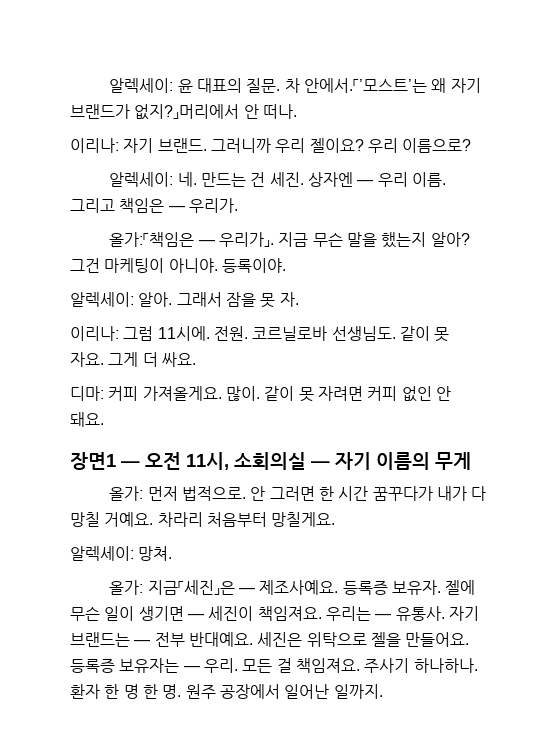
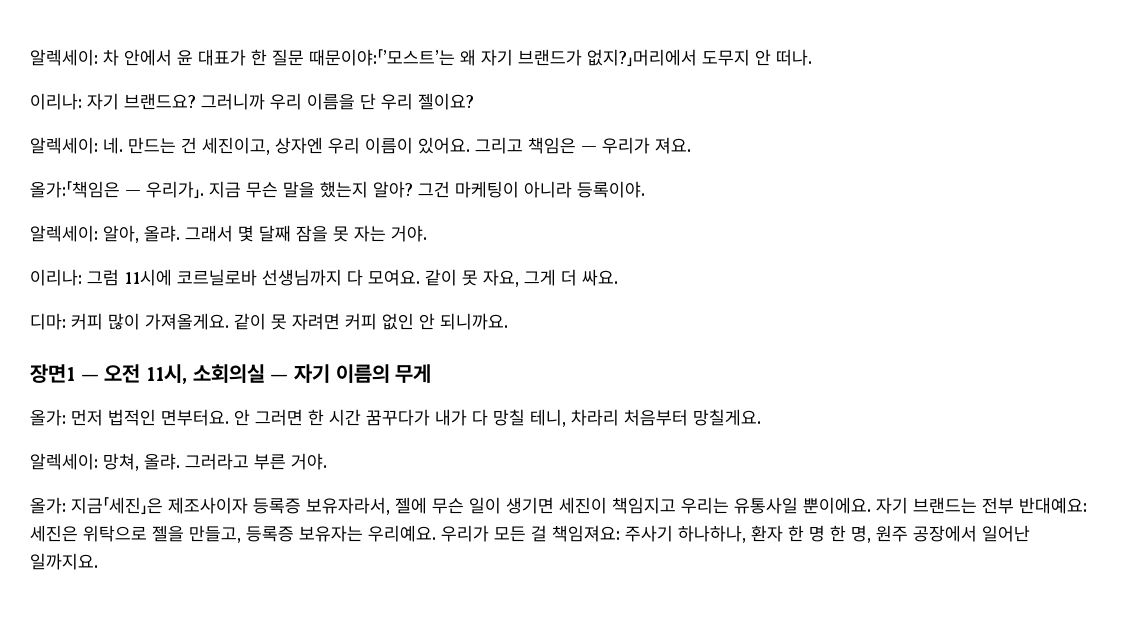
[109,78,354,93] 알렉세이: 윤 대표의 질문. 차 안에서. -> [30,49,377,66] 알렉세이: 차 안에서 윤 대표가 한 질문 때문이야:
(240, 111) none -> [702,49,750,66] 도무지
[157,138,207,153] 브랜드. -> [124,93,196,110] 브랜드요?
(306, 145) none -> [307,93,413,110] 이름을 단 우리
[367,138,472,153] 우리 이름으로? -> (474, 101) none
[269,172,446,187] 세진. 상자엔 — 우리 이름. -> [202,137,470,155] 세진이고, 상자엔 우리 이름이 있어요.
[188,198,238,213] 우리가. -> [602,137,691,154] 우리가 져요.
[168,258,218,273] 아니야. -> [524,181,572,198] 아니라
[138,292,299,308] [70,326,450,342] [70,352,104,367] 알아. 그래서 잠을 못 자. // 이리나: 그럼 11시에. 전원. 코르닐로바 선생님도. 같이 못 자요. -> [103,225,427,243] [30,269,519,287] 알아, 올랴. 그래서 몇 달째 잠을 못 자는 거야. // 이리나: 그럼 11시에 코르닐로바 선생님까지 다 모여요. 같이 못 자요,
[142,386,260,401] 가져올게요. 많이. -> [108,313,229,330] 많이 가져올게요.
[70,412,104,427] 돼요. -> [440,313,508,330] 되니까요.
[182,486,247,501] 법적으로. -> [108,409,229,426] 법적인 면부터요.
[104,512,154,527] 거예요. -> [530,409,566,427] 테니,
[138,546,173,561] 망쳐. -> [103,453,327,471] 망쳐, 올랴. 그러라고 부른 거야.
[239,580,476,595] [70,606,479,621] [70,632,253,647] — 제조사예요. 등록증 보유자. 젤에 무슨 일이 생기면 — 세진이 책임져요. 우리는 — 유통사. 자기 브랜드는 — 전부 반대예요. -> [168,497,1087,515] 제조사이자 등록증 보유자라서, 젤에 무슨 일이 생기면 세진이 책임지고 우리는 유통사일 뿐이에요. 자기 브랜드는 전부 반대예요:
[405,632,470,647] 만들어요. -> [189,525,241,543] 만들고,
[183,658,478,673] — 우리. 모든 걸 책임져요. 주사기 하나하나. -> [368,525,746,543] 우리예요. 우리가 모든 걸 책임져요: 주사기 하나하나,
[162,684,182,699] 명. -> [851,525,871,543] 명,
[333,684,383,699] 일까지. -> [30,553,98,570] 일까지요.

